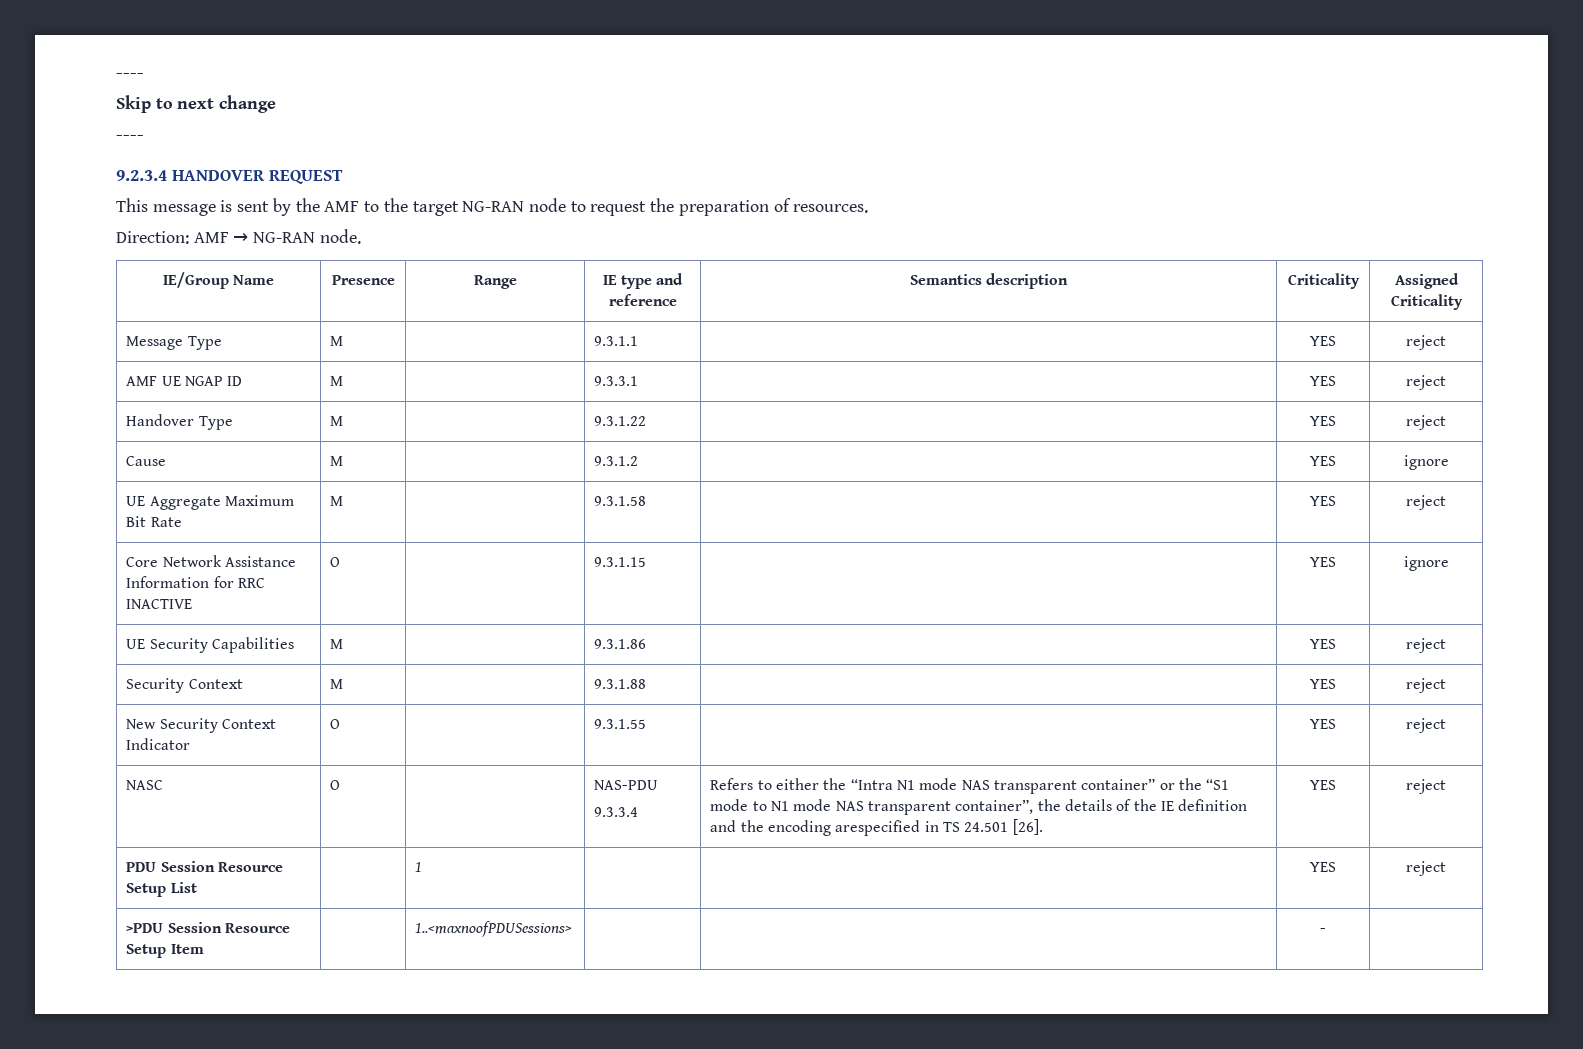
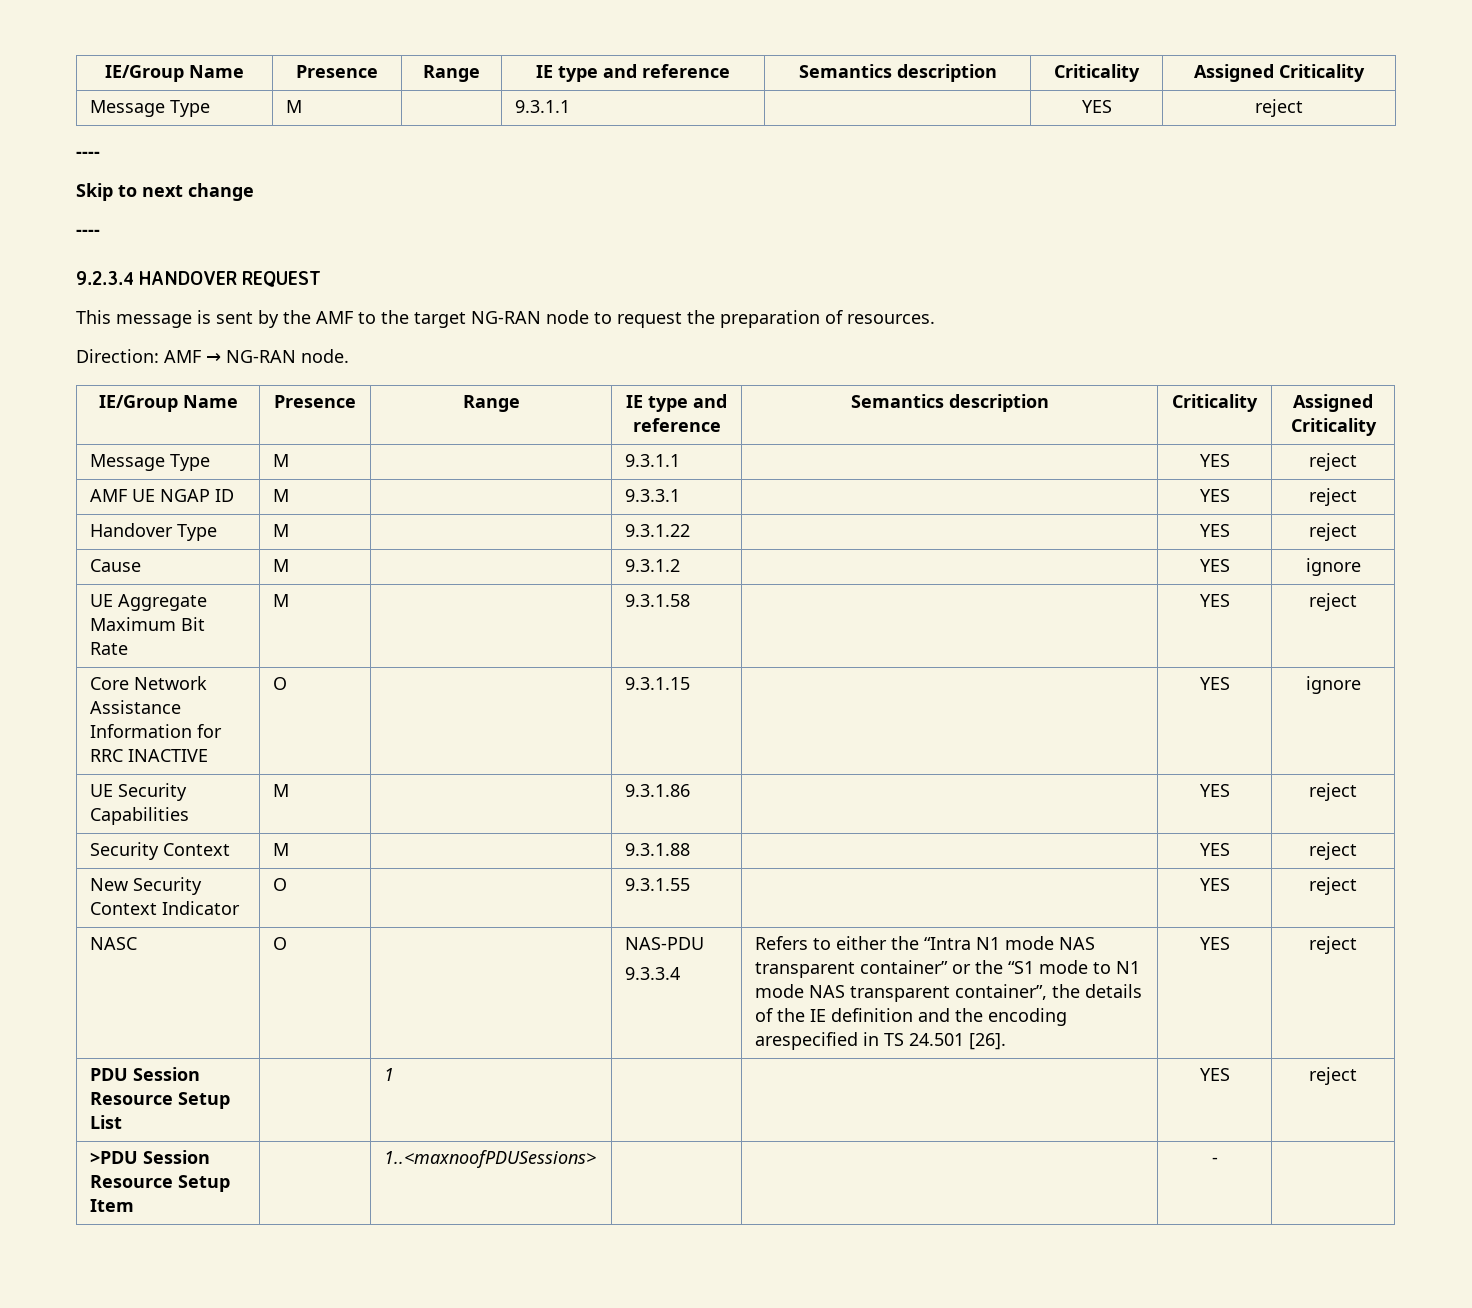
(116, 75) none -> [105,65,244,82] [296,65,378,78] [423,65,480,82] [536,64,730,82] [798,64,997,82] [1054,64,1140,82] [1194,64,1365,82] [90,100,211,117] [286,100,303,113] [515,100,571,113] [1081,100,1112,113] [1255,99,1303,117] IE/Group Name | Presence | Range | IE type and reference | Semantics description | Criticality | Assigned Criticality // Message Type | M | | 9.3.1.1 | | YES | reject //

